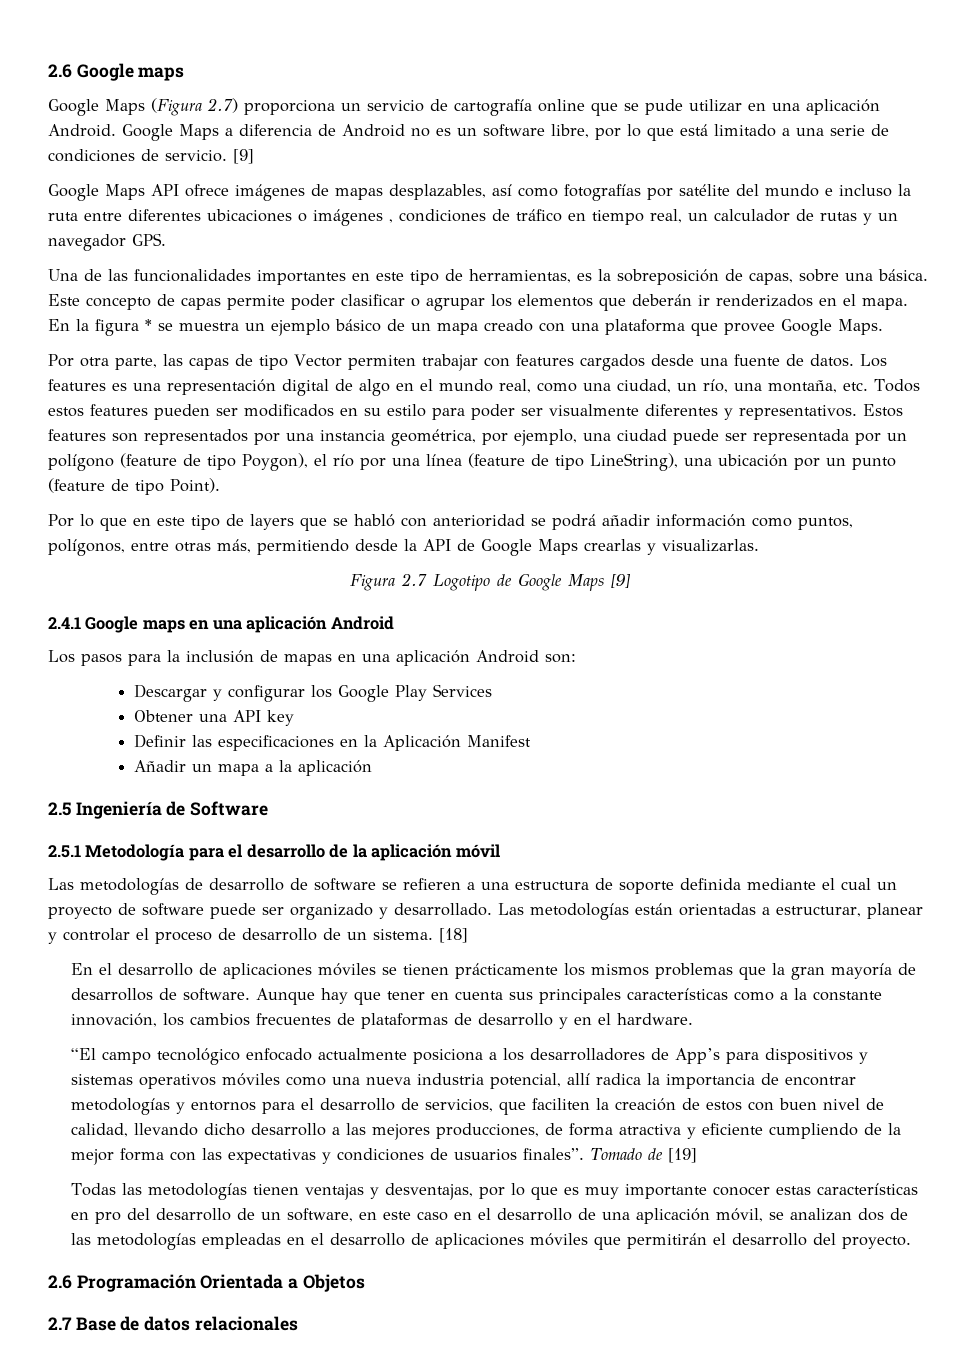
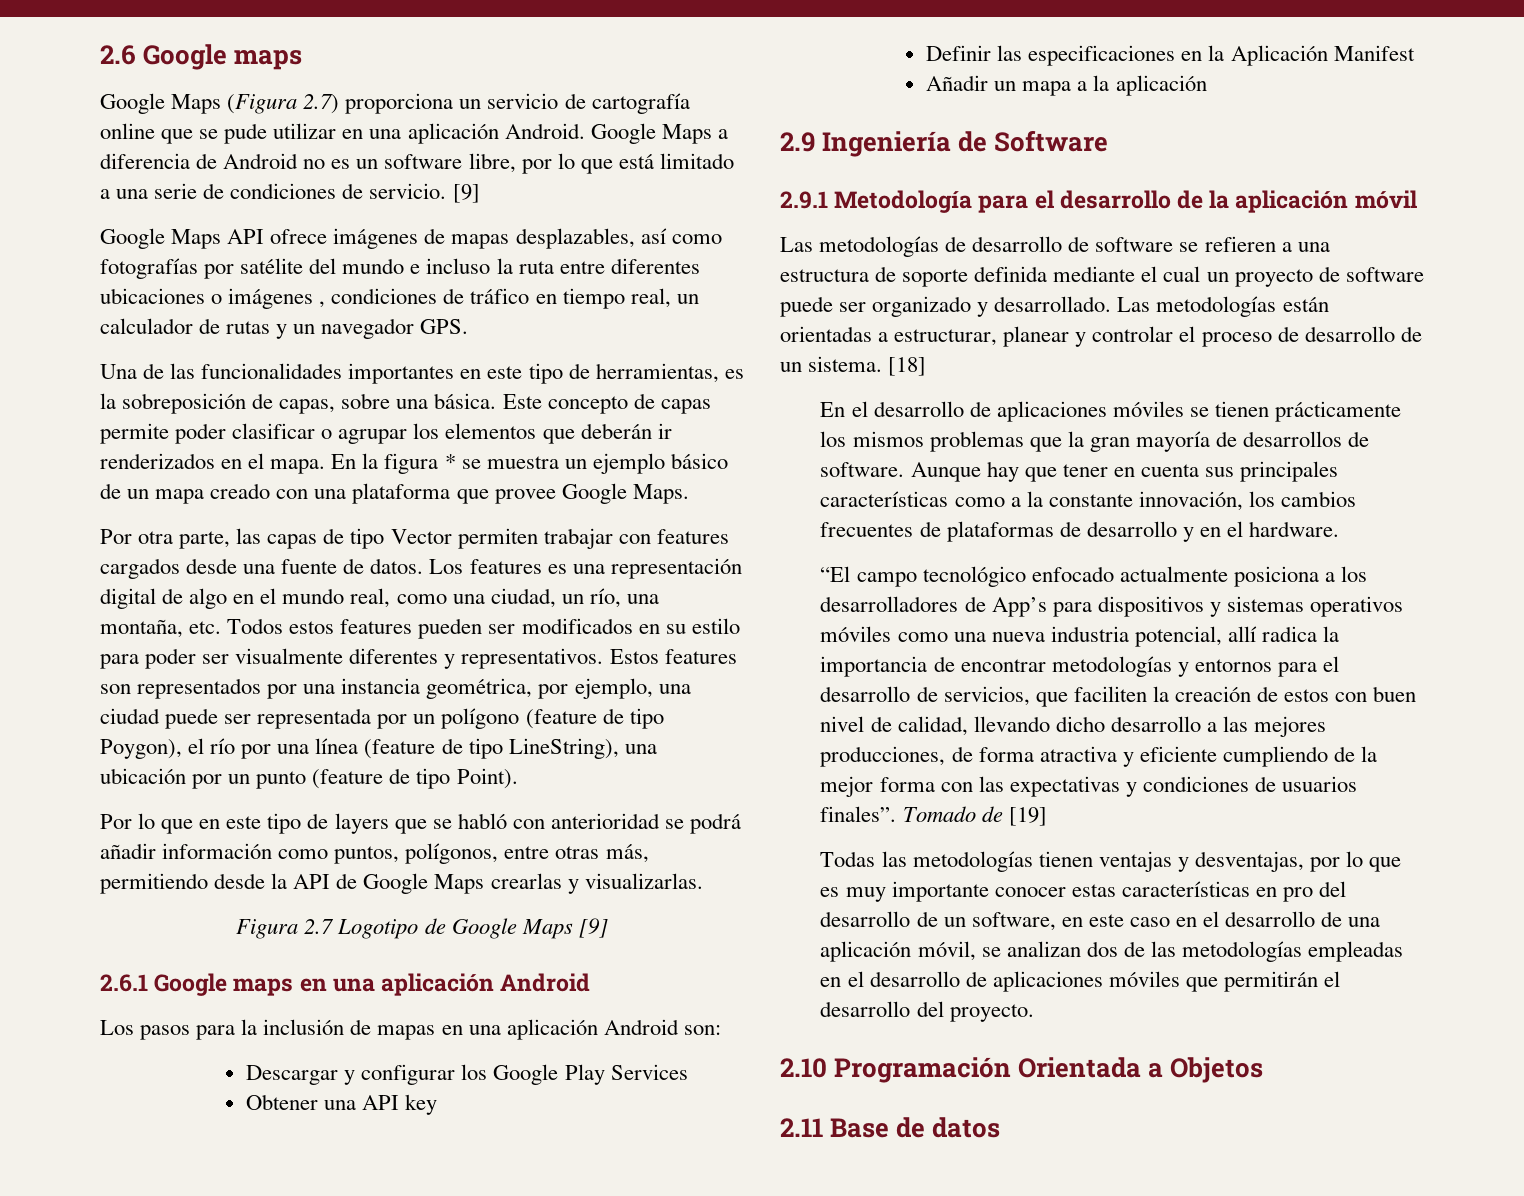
[48,617,81,629] 2.4.1 -> [100,974,148,992] 2.6.1
[48,802,71,816] 2.5 -> [780,132,815,152] 2.9
[48,845,81,858] 2.5.1 -> [780,191,828,209] 2.9.1
[48,1275,72,1289] 2.6 -> [780,1058,827,1078] 2.10
[48,1317,72,1330] 2.7 -> [780,1118,823,1137] 2.11
[194,1316,298,1331] relacionales -> (1001, 1127) none

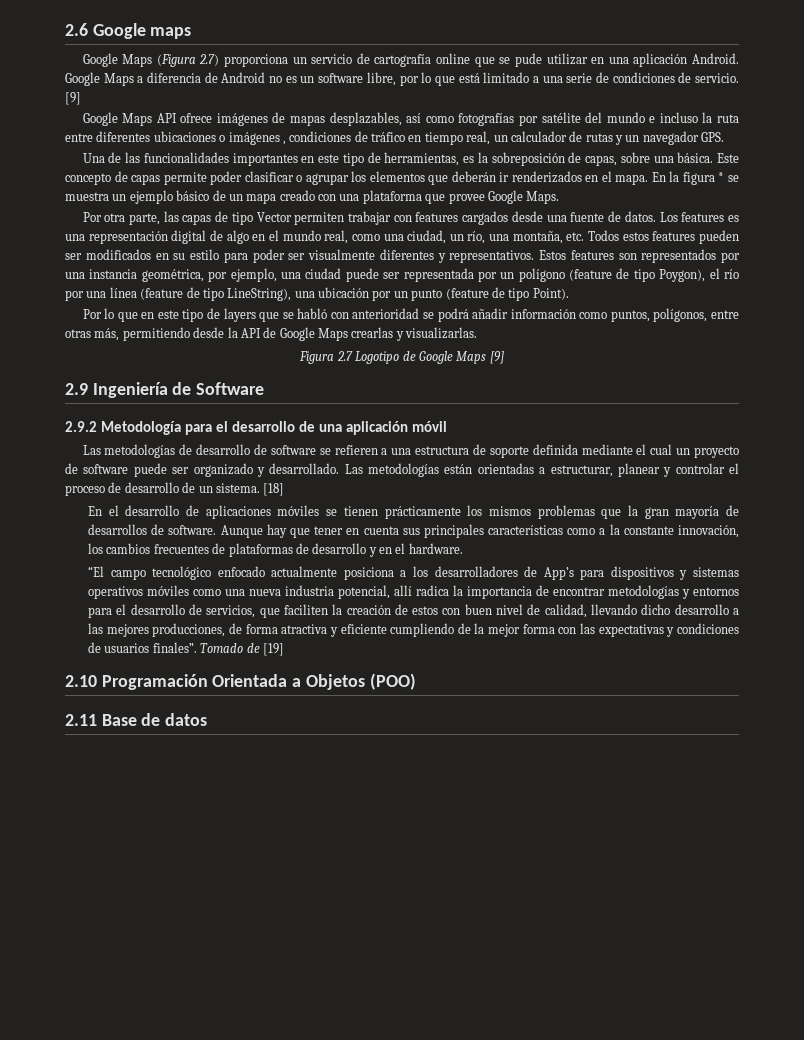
[100,973,591,996] [100,1019,721,1040] [246,1064,688,1085] [246,1094,438,1115] [926,45,1415,66] [926,75,1207,96] // 2.6.1 Google maps en una aplicación Android // Los pasos para la inclusión de mapas en una aplicación Android son: // Descargar y configurar los Google Play Services // Obtener una API key // Definir las especificaciones en la Aplicación Manifest // Añadir un mapa a la aplicación -> (504, 357) none
[780,191,828,209] 2.9.1 -> [65,421,97,432] 2.9.2
[1209,190,1230,209] la -> [319,424,343,432] una
[820,851,1402,872] [820,881,1347,902] [820,911,1381,931] [820,941,1404,962] [820,971,1341,992] [820,1001,1034,1022] // Todas las metodologías tienen ventajas y desventajas, por lo que es muy importante conocer estas características en pro del desarrollo de un software, en este caso en el desarrollo de una aplicación móvil, se analizan dos de las metodologías empleadas en el desarrollo de aplicaciones móviles que permitirán el desarrollo del proyecto. -> (284, 649) none
(1264, 1070) none -> [369,673,416,690] (POO)

